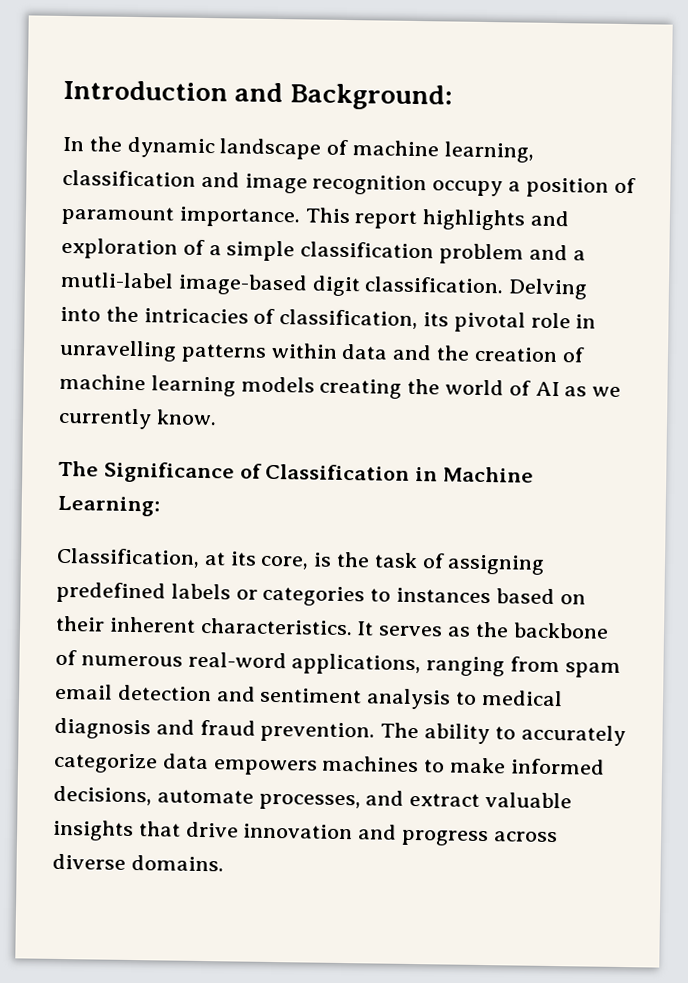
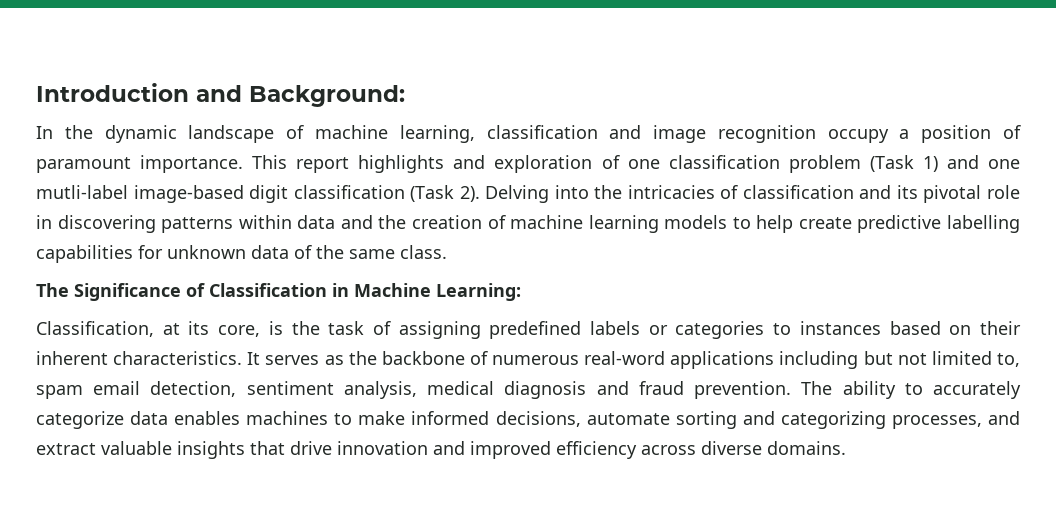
[208,240,586,265] [60,271,505,297] a simple classification problem and a mutli-label image-based digit classification. -> [627,155,1020,173] [36,185,480,203] one classification problem (Task 1) and one mutli-label image-based digit classification (Task 2).
[279,309,419,330] classification, -> [742,185,892,199] classification and
[59,339,177,362] unravelling -> [57,215,156,233] discovering
[319,378,622,399] [58,407,217,430] creating the world of AI as we currently know. -> [732,215,1020,233] [36,245,447,263] to help create predictive labelling capabilities for unknown data of the same class.
[291,653,621,678] [55,683,478,710] applications, ranging from spam email detection and sentiment analysis to -> [670,351,1020,369] [36,381,417,399] applications including but not limited to, spam email detection, sentiment analysis,
[212,759,318,776] empowers -> [174,411,241,425] enables
(254, 796) none -> [675,411,886,429] sorting and categorizing
[401,829,490,847] progress -> [470,441,637,459] improved efficiency

